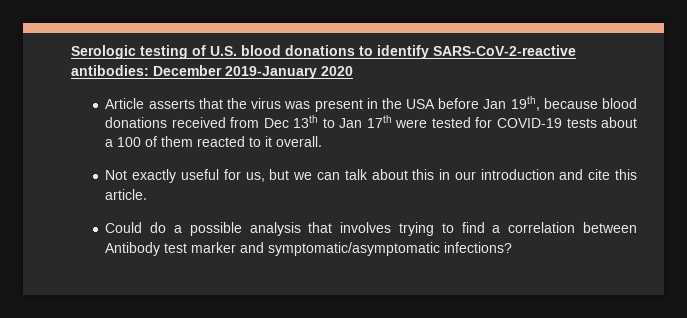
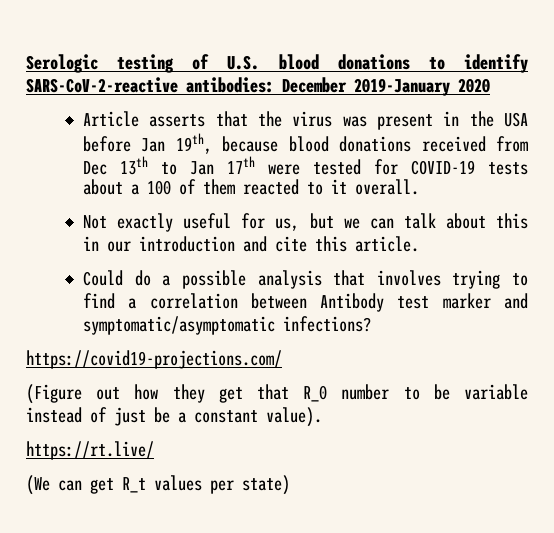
(513, 247) none -> [26,350,282,369] [26,384,528,404] [26,407,322,427] [26,441,154,460] [26,475,290,495] // https://covid19-projections.com/ // (Figure out how they get that R_0 number to be variable instead of just be a constant value). // https://rt.live/ // (We can get R_t values per state)

